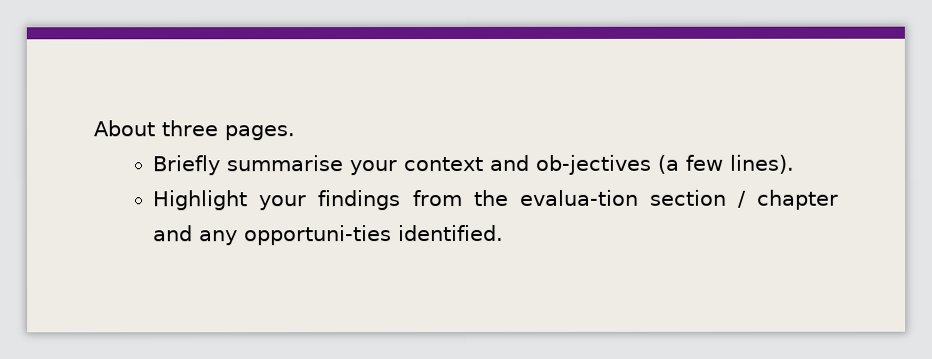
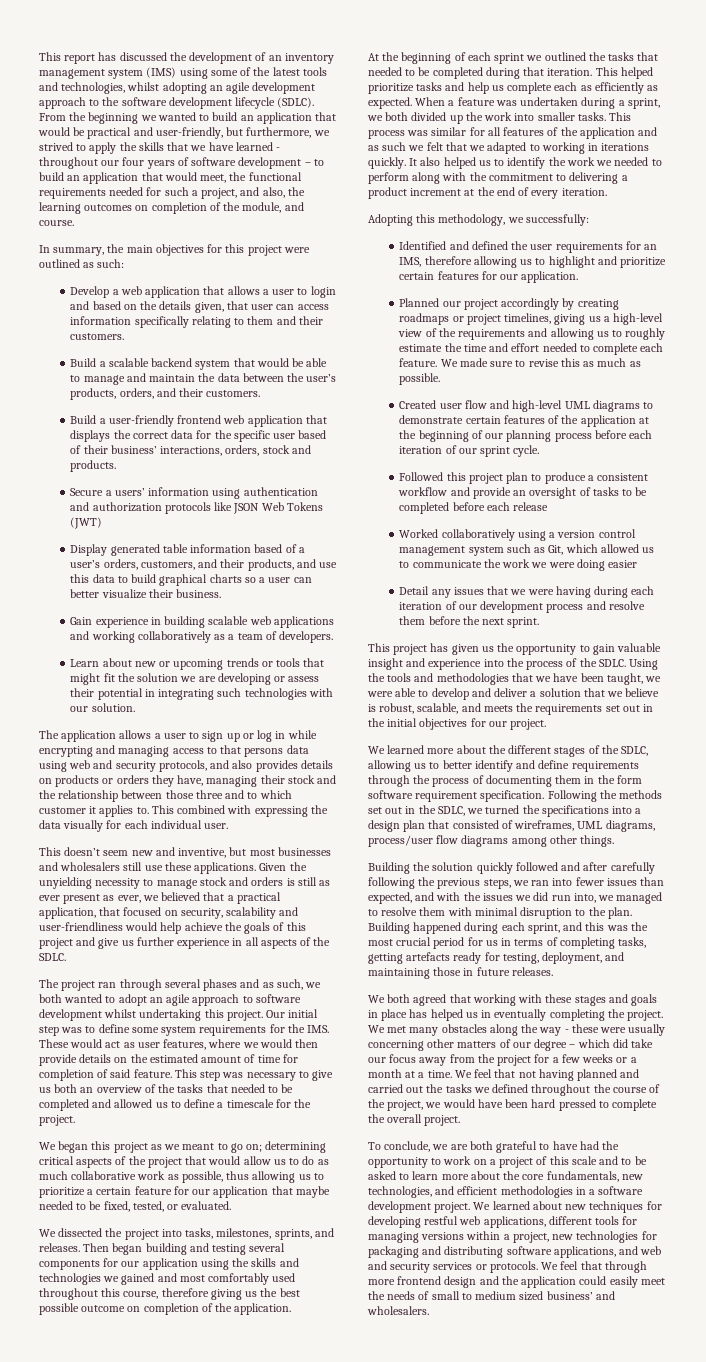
[93,120,295,141] [152,154,795,176] [153,189,840,211] [153,224,505,246] About three pages. // Briefly summarise your context and ob-jectives (a few lines). // Highlight your findings from the evalua-tion section / chapter and any opportuni-ties identified. -> [39,52,334,64] [39,67,327,79] [39,82,316,94] [39,97,315,109] [39,112,337,124] [38,127,330,139] [39,142,281,154] [39,157,324,169] [39,172,302,184] [39,187,305,199] [39,202,304,214] [39,220,74,226] [39,244,310,256] [39,259,125,268] [70,286,336,298] [70,301,329,313] [70,316,323,328] [70,333,125,340] [70,358,328,370] [70,373,337,385] [70,388,261,400] [70,415,327,427] [70,430,327,442] [70,445,311,456] [70,460,117,472] [70,487,318,499] [70,502,323,514] [70,517,103,529] [70,544,305,556] [70,559,338,571] [70,574,312,586] [70,589,222,599] [70,616,334,628] [70,631,334,643] [70,658,325,670] [70,673,320,685] [70,688,333,700] [70,703,135,712] [39,730,317,742] [39,745,309,757] [39,760,333,772] [39,775,337,787] [39,790,292,802] [39,805,328,817] [39,820,229,832] [39,847,331,858] [39,862,307,874] [39,877,331,889] [39,892,281,904] [39,907,299,919] [39,922,306,934] [39,937,331,949] [39,953,66,961] [39,979,322,991] [39,994,301,1006] [39,1009,319,1021] [39,1024,330,1036] [39,1039,319,1050] [39,1054,298,1066] [39,1069,334,1081] [39,1084,294,1093] [39,1099,312,1111] [39,1115,75,1126] [39,1141,327,1153] [39,1156,329,1168] [39,1171,324,1183] [39,1186,330,1198] [39,1201,232,1212] [39,1228,334,1240] [39,1243,286,1255] [39,1258,299,1270] [39,1273,296,1285] [39,1288,300,1300] [39,1303,292,1315] [368,52,659,64] [368,67,653,79] [368,82,659,94] [368,97,660,109] [367,112,632,124] [368,127,658,139] [368,142,650,154] [368,157,662,169] [368,172,628,184] [368,187,607,199] [368,214,589,226] [399,241,658,253] [399,256,667,268] [399,271,579,283] [399,298,619,310] [399,313,664,325] [398,328,666,340] [399,343,664,355] [399,358,641,367] [399,373,441,385] [399,400,654,412] [399,415,649,427] [399,430,653,442] [399,445,540,457] [399,472,649,484] [398,487,648,499] [399,502,549,514] [399,529,636,541] [399,544,655,556] [399,559,638,571] [399,586,655,598] [399,601,645,613] [399,616,540,628] [368,643,662,655] [368,658,659,670] [368,673,662,685] [367,688,660,700] [368,703,654,715] [368,718,547,730] [368,745,649,757] [368,760,639,772] [368,775,642,787] [368,790,663,802] [368,805,642,817] [368,820,655,832] [368,835,615,847] [368,862,655,874] [368,877,665,889] [368,892,663,904] [368,907,632,919] [368,922,648,934] [368,937,647,949] [368,952,625,964] [368,967,553,979] [368,994,658,1006] [368,1009,664,1021] [368,1024,666,1036] [368,1039,654,1051] [368,1054,637,1066] [368,1069,640,1081] [368,1084,661,1096] [368,1099,658,1111] [368,1114,461,1126] [368,1141,620,1153] [368,1156,647,1168] [368,1171,643,1182] [368,1186,644,1198] [368,1201,662,1213] [368,1216,638,1228] [368,1231,657,1243] [368,1246,662,1258] [368,1261,647,1273] [368,1276,665,1288] [368,1291,615,1301] [367,1306,429,1315] This report has discussed the development of an inventory management system (IMS) using some of the latest tools and technologies, whilst adopting an agile development approach to the software development lifecycle (SDLC). From the beginning we wanted to build an application that would be practical and user-friendly, but furthermore, we strived to apply the skills that we have learned - throughout our four years of software development – to build an application that would meet, the functional requirements needed for such a project, and also, the learning outcomes on completion of the module, and course. // In summary, the main objectives for this project were outlined as such: // Develop a web application that allows a user to login and based on the details given, that user can access information specifically relating to them and their customers. // Build a scalable backend system that would be able to manage and maintain the data between the user’s products, orders, and their customers. // Build a user-friendly frontend web application that displays the correct data for the specific user based of their business’ interactions, orders, stock and products. // Secure a users’ information using authentication and authorization protocols like JSON Web Tokens (JWT) // Display generated table information based of a user’s orders, customers, and their products, and use this data to build graphical charts so a user can better visualize their business. // Gain experience in building scalable web applications and working collaboratively as a team of developers. // Learn about new or upcoming trends or tools that might fit the solution we are developing or assess their potential in integrating such technologies with our solution. // The application allows a user to sign up or log in while encrypting and managing access to that persons data using web and security protocols, and also provides details on products or orders they have, managing their stock and the relationship between those three and to which customer it applies to. This combined with expressing the data visually for each individual user. // This doesn’t seem new and inventive, but most businesses and wholesalers still use these applications. Given the unyielding necessity to manage stock and orders is still as ever present as ever, we believed that a practical application, that focused on security, scalability and user-friendliness would help achieve the goals of this project and give us further experience in all aspects of the SDLC. // The project ran through several phases and as such, we both wanted to adopt an agile approach to software development whilst undertaking this project. Our initial step was to define some system requirements for the IMS. These would act as user features, where we would then provide details on the estimated amount of time for completion of said feature. This step was necessary to give us both an overview of the tasks that needed to be completed and allowed us to define a timescale for the project. // We began this project as we meant to go on; determining critical aspects of the project that would allow us to do as much collaborative work as possible, thus allowing us to prioritize a certain feature for our application that maybe needed to be fixed, tested, or evaluated. // We dissected the project into tasks, milestones, sprints, and releases. Then began building and testing several components for our application using the skills and technologies we gained and most comfortably used throughout this course, therefore giving us the best possible outcome on completion of the application. // At the beginning of each sprint we outlined the tasks that needed to be completed during that iteration. This helped prioritize tasks and help us complete each as efficiently as expected. When a feature was undertaken during a sprint, we both divided up the work into smaller tasks. This process was similar for all features of the application and as such we felt that we adapted to working in iterations quickly. It also helped us to identify the work we needed to perform along with the commitment to delivering a product increment at the end of every iteration. // Adopting this methodology, we successfully: // Identified and defined the user requirements for an IMS, therefore allowing us to highlight and prioritize certain features for our application. // Planned our project accordingly by creating roadmaps or project timelines, giving us a high-level view of the requirements and allowing us to roughly estimate the time and effort needed to complete each feature. We made sure to revise this as much as possible. // Created user flow and high-level UML diagrams to demonstrate certain features of the application at the beginning of our planning process before each iteration of our sprint cycle. // Followed this project plan to produce a consistent workflow and provide an oversight of tasks to be completed before each release // Worked collaboratively using a version control management system such as Git, which allowed us to communicate the work we were doing easier // Detail any issues that we were having during each iteration of our development process and resolve them before the next sprint. // This project has given us the opportunity to gain valuable insight and experience into the process of the SDLC. Using the tools and methodologies that we have been taught, we were able to develop and deliver a solution that we believe is robust, scalable, and meets the requirements set out in the initial objectives for our project. // We learned more about the different stages of the SDLC, allowing us to better identify and define requirements through the process of documenting them in the form software requirement specification. Following the methods set out in the SDLC, we turned the specifications into a design plan that consisted of wireframes, UML diagrams, process/user flow diagrams among other things. // Building the solution quickly followed and after carefully following the previous steps, we ran into fewer issues than expected, and with the issues we did run into, we managed to resolve them with minimal disruption to the plan. Building happened during each sprint, and this was the most crucial period for us in terms of completing tasks, getting artefacts ready for testing, deployment, and maintaining those in future releases. // We both agreed that working with these stages and goals in place has helped us in eventually completing the project. We met many obstacles along the way - these were usually concerning other matters of our degree – which did take our focus away from the project for a few weeks or a month at a time. We feel that not having planned and carried out the tasks we defined throughout the course of the project, we would have been hard pressed to complete the overall project. // To conclude, we are both grateful to have had the opportunity to work on a project of this scale and to be asked to learn more about the core fundamentals, new technologies, and efficient methodologies in a software development project. We learned about new techniques for developing restful web applications, different tools for managing versions within a project, new technologies for packaging and distributing software applications, and web and security services or protocols. We feel that through more frontend design and the application could easily meet the needs of small to medium sized business’ and wholesalers.

